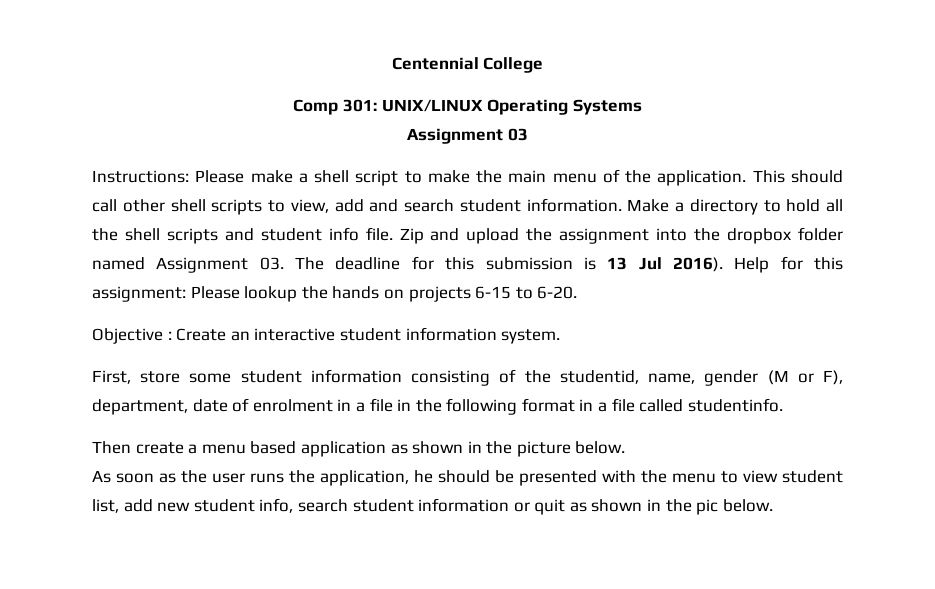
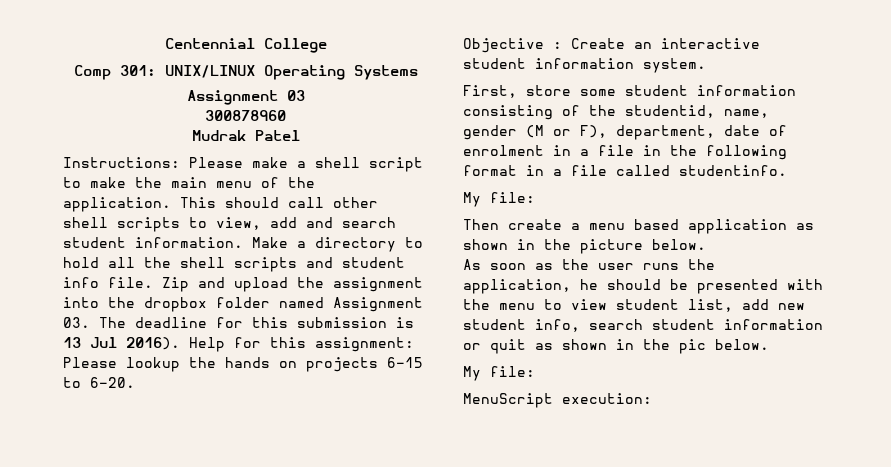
(528, 134) none -> [205,110,286,121] [191,130,300,141] // 300878960 // Mudrak Patel
(783, 405) none -> [463,192,535,207] // My file:
(773, 505) none -> [463,366,535,381] [463,393,652,408] // My file: // MenuScript execution:

